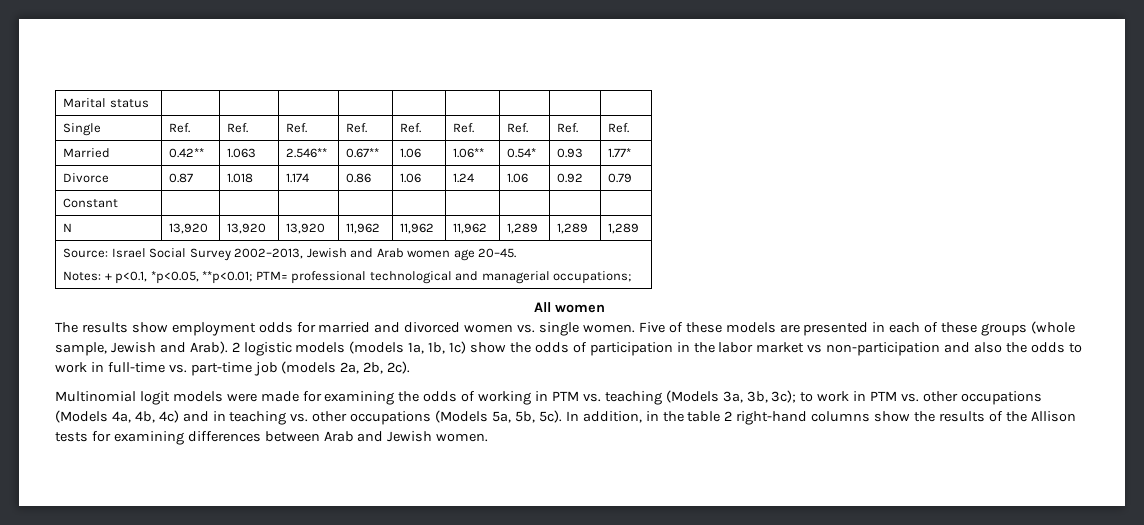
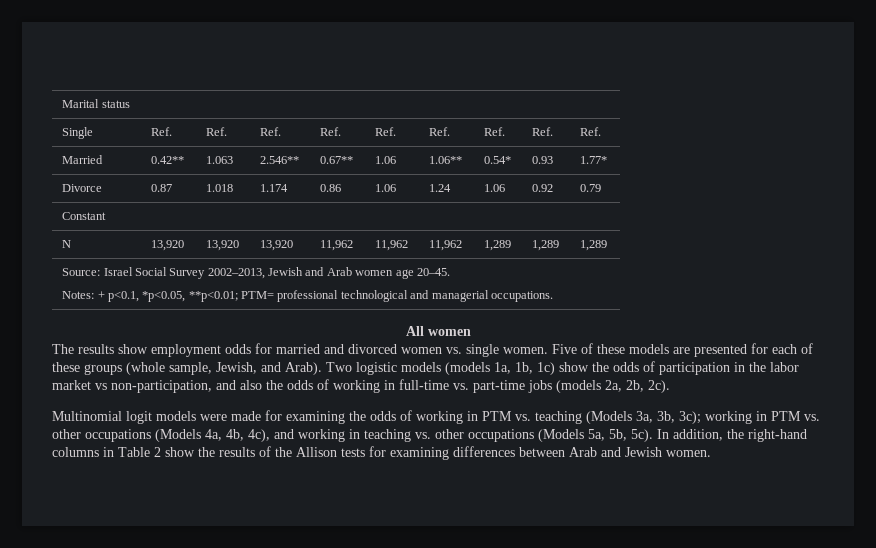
[553,271,632,284] occupations; -> [490,291,553,302] occupations.
[872,322,886,332] in -> [751,343,768,354] for
[110,342,156,353] Jewish -> [216,362,257,374] Jewish,
[231,342,240,352] 2 -> [326,362,352,372] Two
[826,342,941,356] non-participation -> [111,380,212,393] non-participation,
[1068,343,1082,353] [55,362,87,373] to work -> [317,379,380,393] of working
[253,362,278,376] job -> [528,380,552,393] jobs
[800,391,850,402] to work -> [705,411,752,424] working
[158,410,209,423] 4c) and -> [248,429,345,442] 4c), and working
[645,411,871,425] in the table 2 right-hand columns -> [727,429,807,442] [52,447,161,457] the right-hand columns in Table 2

